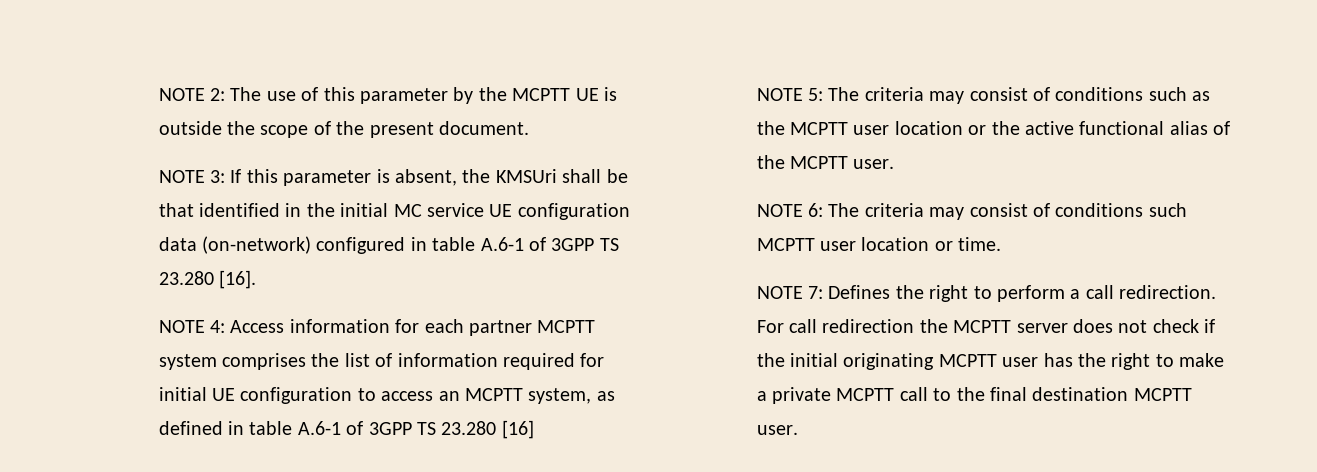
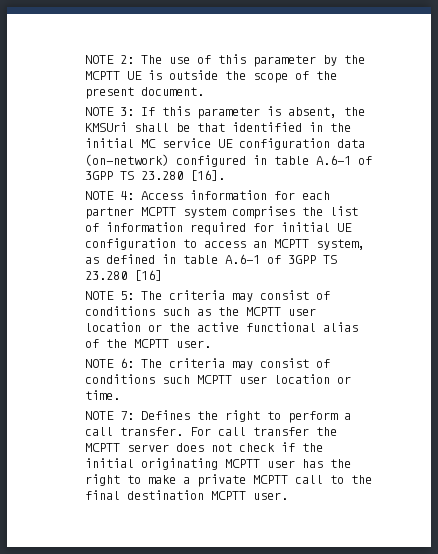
[1119,285,1217,299] redirection. -> [120,427,184,436] transfer.
[822,319,915,333] redirection -> [253,427,310,436] transfer

